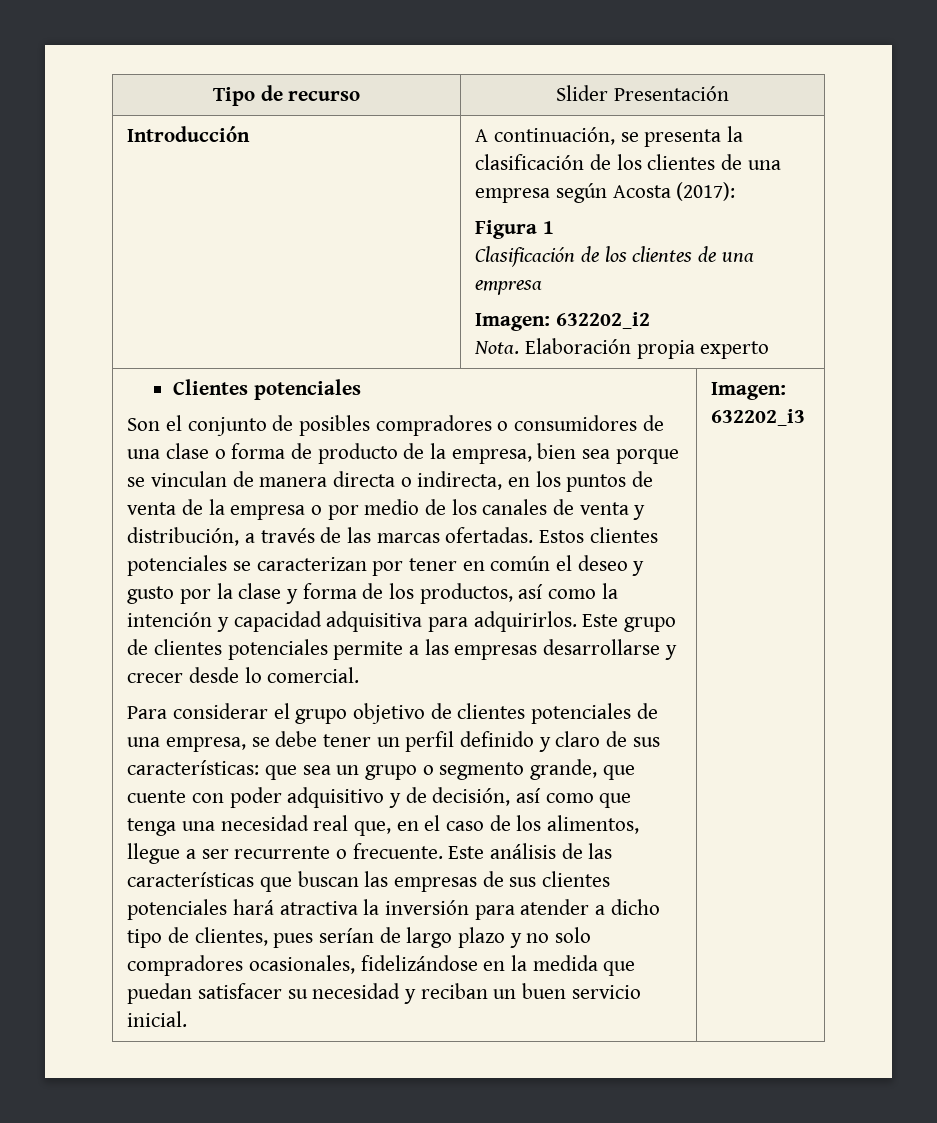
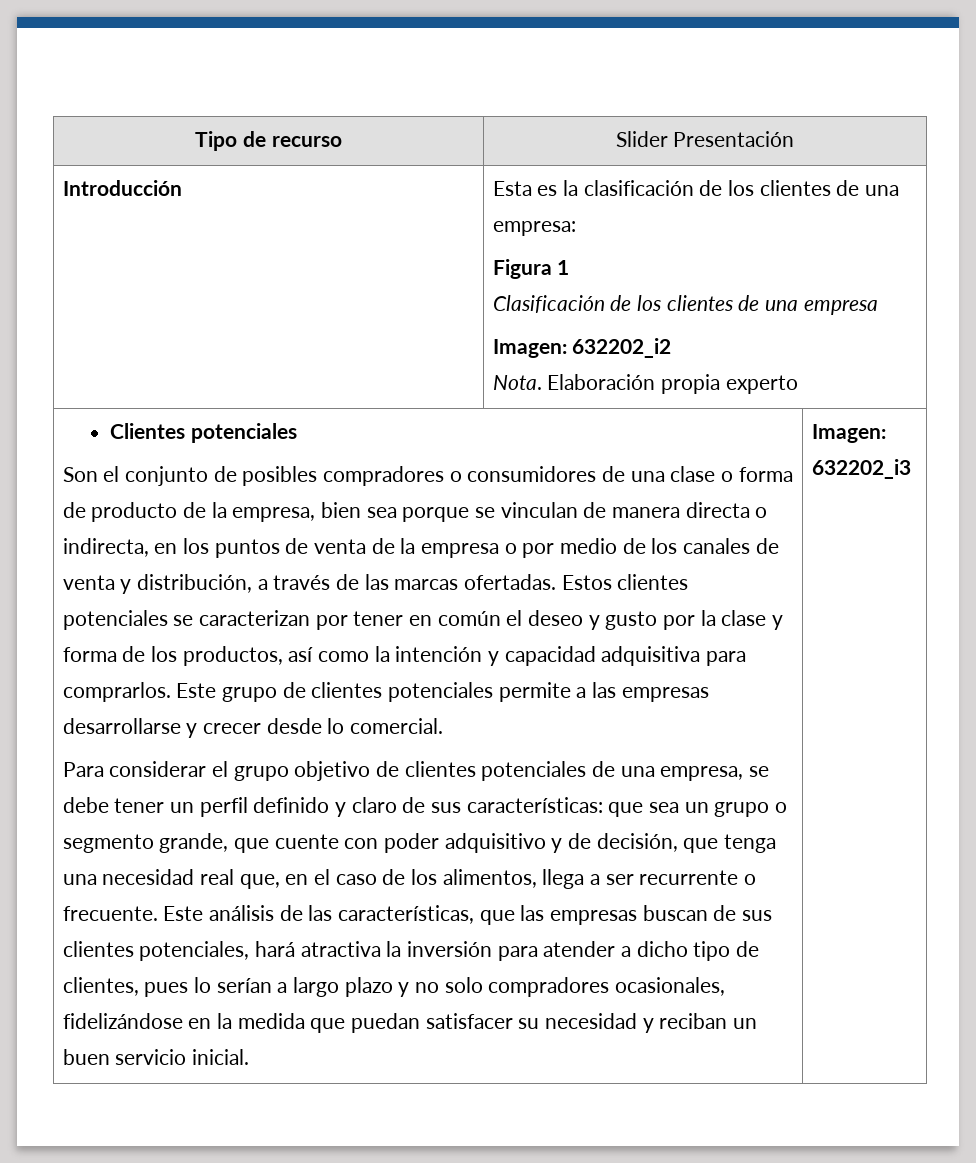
[475,127,722,147] A continuación, se presenta -> [492,181,558,196] Esta es
[475,182,736,203] empresa según Acosta (2017): -> [492,221,576,236] empresa:
[473,611,577,632] adquirirlos. -> [62,682,171,702] comprarlos.
[515,788,594,803] así como -> (678, 842) none
[127,843,181,864] llegue -> [542,869,585,889] llega
[127,871,477,892] características que buscan las empresas -> [338,905,708,925] características, que las empresas buscan
[127,899,228,920] potenciales -> [139,941,250,961] potenciales,
[318,927,401,943] serían de -> [194,977,288,993] lo serían a

